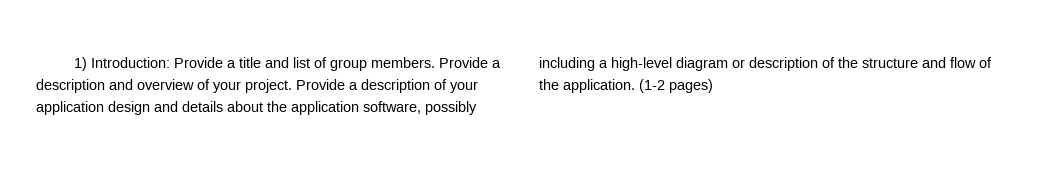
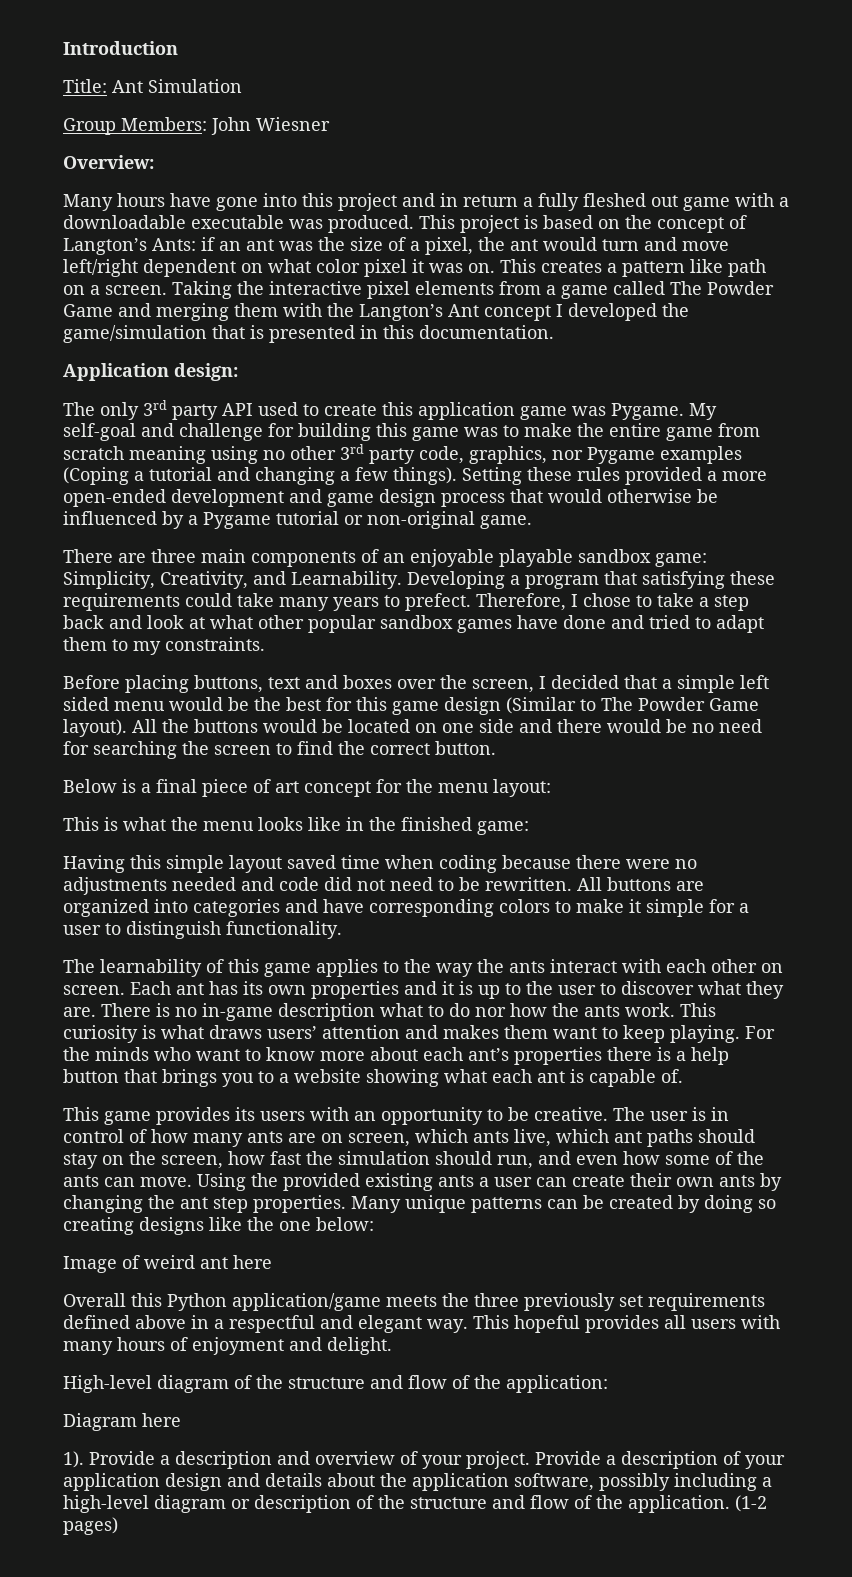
[73,57,435,71] 1) Introduction: Provide a title and list of group members. -> [63,41,178,55] [63,79,242,93] [63,117,330,135] [63,155,154,169] [63,193,789,211] [63,215,747,233] [63,237,729,255] [63,259,766,277] [63,281,774,299] [63,303,689,321] [63,325,554,343] [63,363,238,381] [63,400,717,420] [63,423,760,441] [63,444,742,464] [63,467,767,485] [63,489,718,507] [63,511,532,529] [63,549,707,567] [63,571,775,589] [63,593,749,611] [63,615,764,633] [63,637,265,655] [63,675,769,693] [63,697,759,715] [63,719,762,737] [63,741,496,759] [63,779,551,797] [63,817,529,835] [63,855,697,873] [63,877,704,895] [63,899,749,917] [63,921,342,939] [63,959,783,977] [63,981,784,999] [63,1003,716,1021] [63,1025,775,1043] [63,1047,729,1065] [63,1069,683,1087] [63,1107,729,1125] [63,1129,755,1147] [63,1151,764,1169] [63,1173,782,1191] [63,1195,776,1213] [63,1217,374,1235] [63,1255,272,1273] [63,1293,765,1311] [63,1315,780,1333] [63,1337,392,1355] [63,1375,608,1393] [63,1413,181,1431] [63,1451,84,1468] Introduction // Title: Ant Simulation // Group Members: John Wiesner // Overview: // Many hours have gone into this project and in return a fully fleshed out game with a downloadable executable was produced. This project is based on the concept of Langton’s Ants: if an ant was the size of a pixel, the ant would turn and move left/right dependent on what color pixel it was on. This creates a pattern like path on a screen. Taking the interactive pixel elements from a game called The Powder Game and merging them with the Langton’s Ant concept I developed the game/simulation that is presented in this documentation. // Application design: // The only 3rd party API used to create this application game was Pygame. My self-goal and challenge for building this game was to make the entire game from scratch meaning using no other 3rd party code, graphics, nor Pygame examples (Coping a tutorial and changing a few things). Setting these rules provided a more open-ended development and game design process that would otherwise be influenced by a Pygame tutorial or non-original game. // There are three main components of an enjoyable playable sandbox game: Simplicity, Creativity, and Learnability. Developing a program that satisfying these requirements could take many years to prefect. Therefore, I chose to take a step back and look at what other popular sandbox games have done and tried to adapt them to my constraints. // Before placing buttons, text and boxes over the screen, I decided that a simple left sided menu would be the best for this game design (Similar to The Powder Game layout). All the buttons would be located on one side and there would be no need for searching the screen to find the correct button. // Below is a final piece of art concept for the menu layout: // This is what the menu looks like in the finished game: // Having this simple layout saved time when coding because there were no adjustments needed and code did not need to be rewritten. All buttons are organized into categories and have corresponding colors to make it simple for a user to distinguish functionality. // The learnability of this game applies to the way the ants interact with each other on screen. Each ant has its own properties and it is up to the user to discover what they are. There is no in-game description what to do nor how the ants work. This curiosity is what draws users’ attention and makes them want to keep playing. For the minds who want to know more about each ant’s properties there is a help button that brings you to a website showing what each ant is capable of. // This game provides its users with an opportunity to be creative. The user is in control of how many ants are on screen, which ants live, which ant paths should stay on the screen, how fast the simulation should run, and even how some of the ants can move. Using the provided existing ants a user can create their own ants by changing the ant step properties. Many unique patterns can be created by doing so creating designs like the one below: // Image of weird ant here // Overall this Python application/game meets the three previously set requirements defined above in a respectful and elegant way. This hopeful provides all users with many hours of enjoyment and delight. // High-level diagram of the structure and flow of the application: // Diagram here // 1).

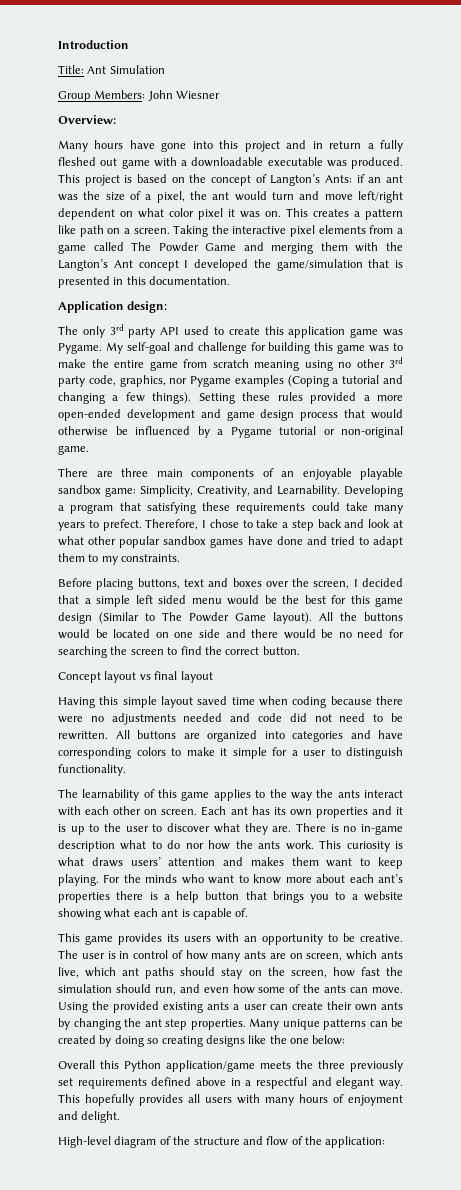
[63,779,551,797] [63,817,529,835] Below is a final piece of art concept for the menu layout: // This is what the menu looks like in the finished game: -> [58,671,213,683] Concept layout vs final layout
[63,1255,272,1273] // Image of weird ant here -> (346, 1040) none
[514,1315,580,1333] hopeful -> [85,1094,134,1106] hopefully
[63,1413,181,1431] [63,1451,785,1469] [63,1473,772,1491] [63,1495,767,1513] [63,1517,118,1535] // Diagram here // 1). Provide a description and overview of your project. Provide a description of your application design and details about the application software, possibly including a high-level diagram or description of the structure and flow of the application. (1-2 pages) -> (386, 1142) none

